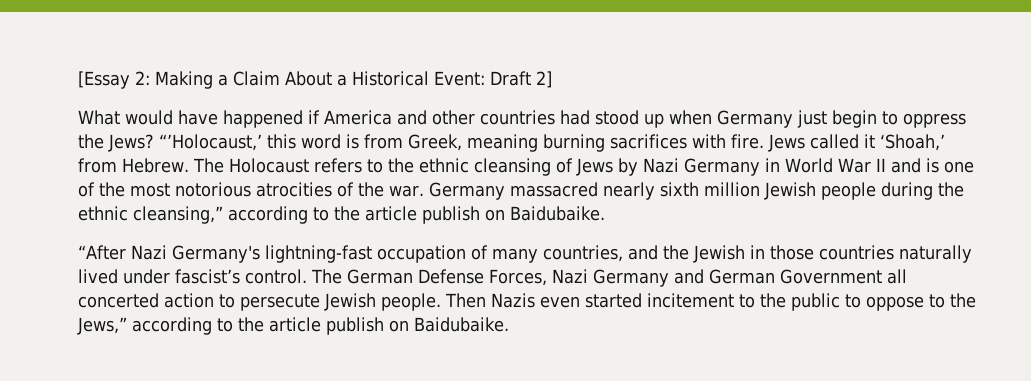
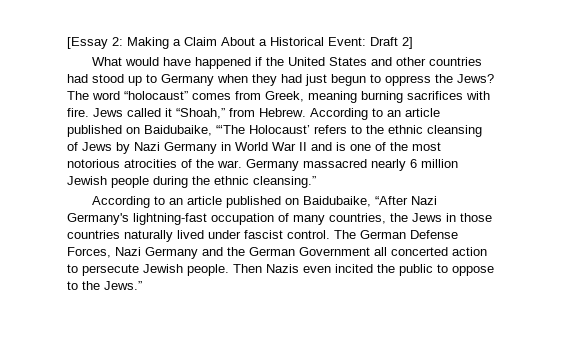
[324,110,392,125] America -> [266,57,368,66] the United States
[669,110,966,128] [78,134,359,152] when Germany just begin to oppress the Jews? “’Holocaust,’ this word is -> [146,74,494,86] [67,91,231,100] to Germany when they had just begun to oppress the Jews? The word “holocaust” comes
[880,134,945,151] ‘Shoah,’ -> [176,108,225,119] “Shoah,”
[192,158,309,173] The Holocaust -> [310,108,440,120] [67,125,310,137] According to an article published on Baidubaike, “‘The Holocaust’
[659,182,699,197] sixth -> [410,159,417,168] 6
[133,206,605,224] cleansing,” according to the article publish on Baidubaike. // -> [253,176,316,188] [92,196,372,208] cleansing.” // According to an article published on Baidubaike,
[627,245,745,263] and the Jewish -> [390,213,442,222] the Jews
[175,269,240,284] fascist’s -> [244,230,283,239] fascist
(704, 276) none -> [227,247,245,256] the
[585,293,755,308] started incitement to -> [335,264,373,273] incited
[77,317,509,335] Jews,” according to the article publish on Baidubaike. -> [104,281,142,290] Jews.”

